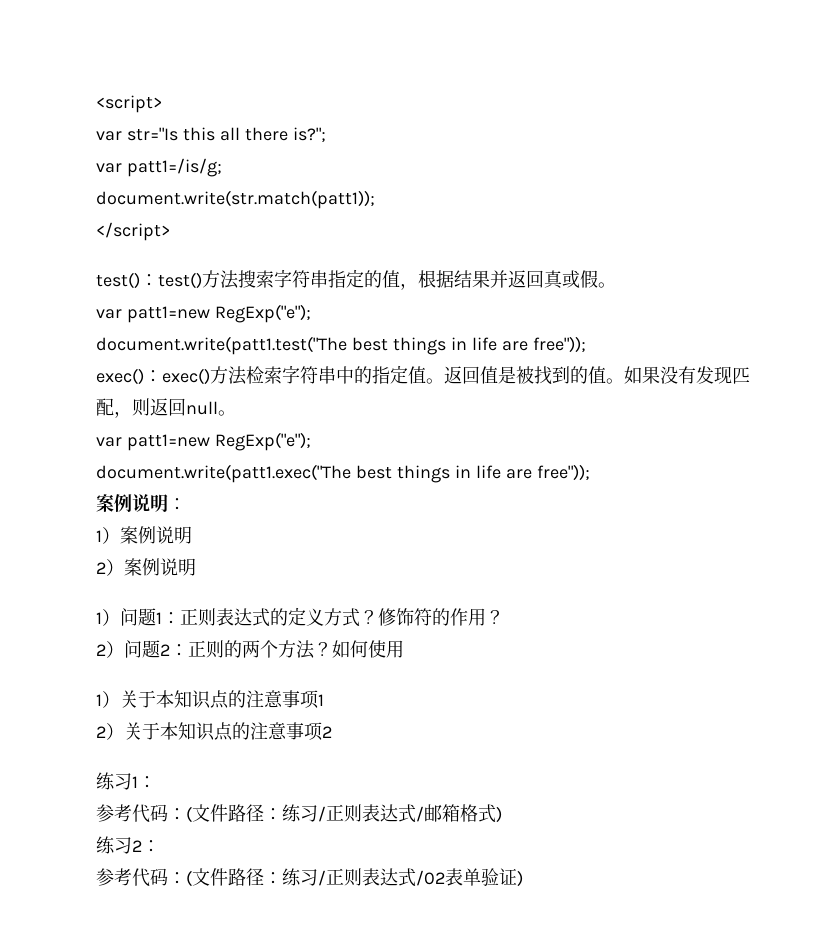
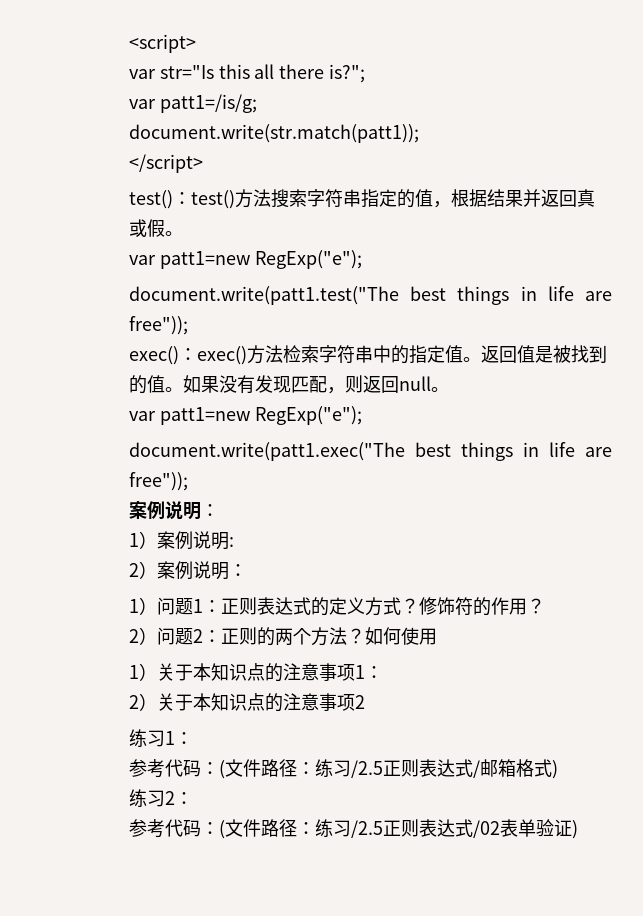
(193, 535) none -> [228,537,234,547] :
(197, 567) none -> [228,564,247,577] ：
(325, 700) none -> [364,666,383,679] ：
[318,806,327,822] / -> [350,760,383,778] /2.5
[318,870,327,886] / -> [350,820,383,838] /2.5

